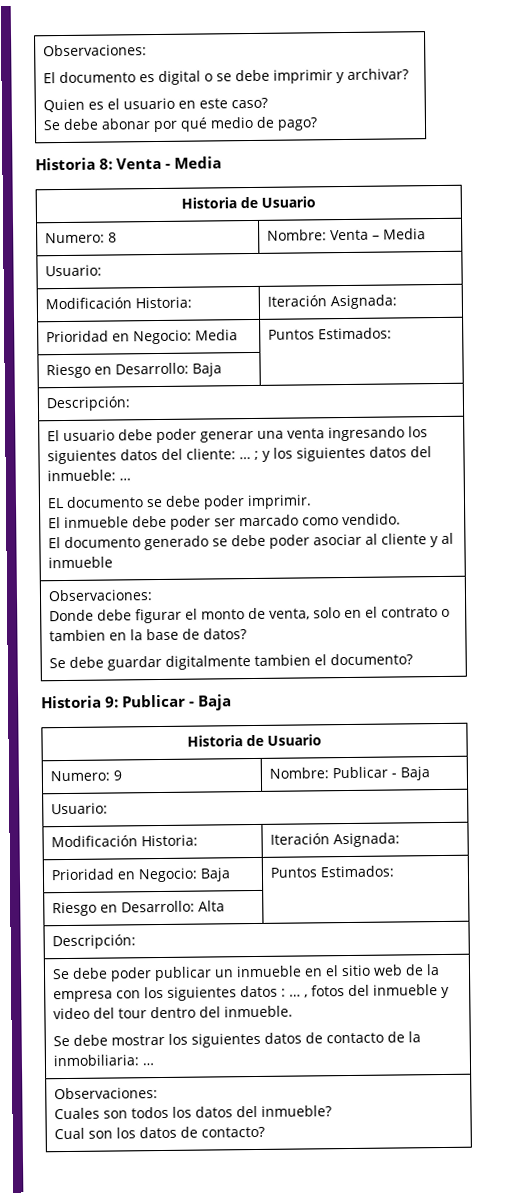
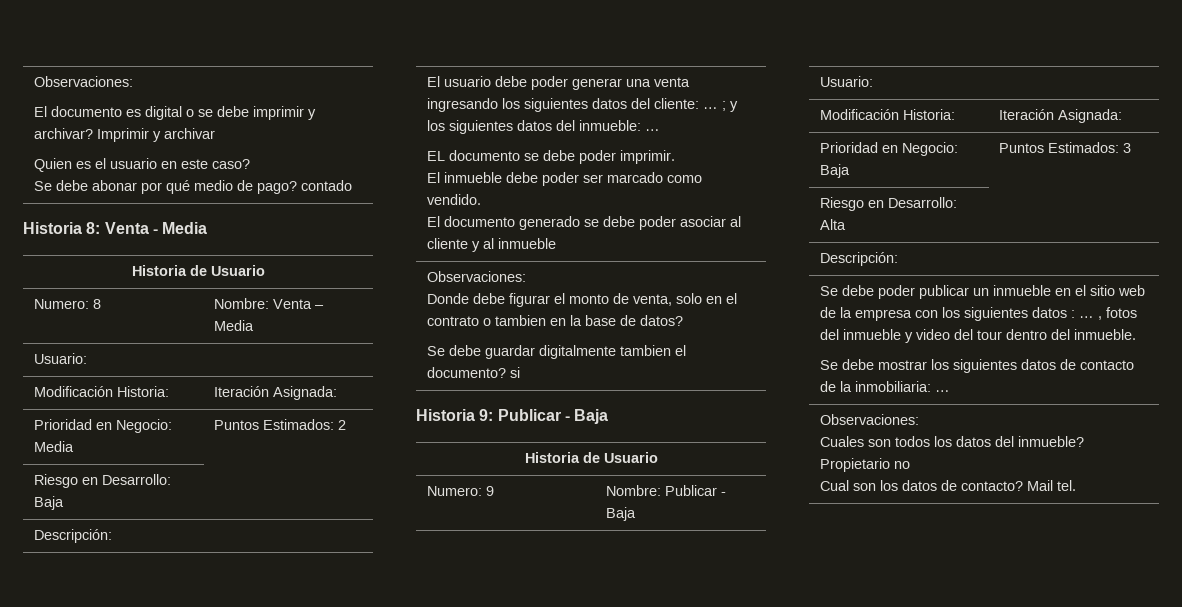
(410, 74) none -> [97,128,216,142] Imprimir y archivar
(319, 124) none -> [301,180,353,191] contado
(393, 333) none -> [338,420,347,430] 2
(414, 659) none -> [510,367,521,378] si
(395, 871) none -> [1123,143,1132,153] 3
(333, 1111) none -> [820,458,911,472] Propietario no
(266, 1132) none -> [1027,480,1077,491] Mail tel.

